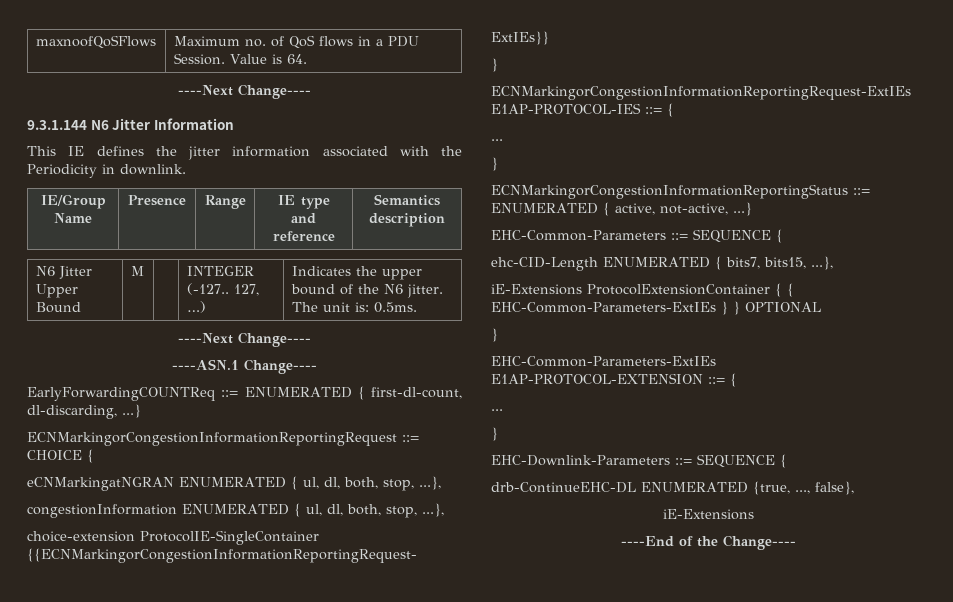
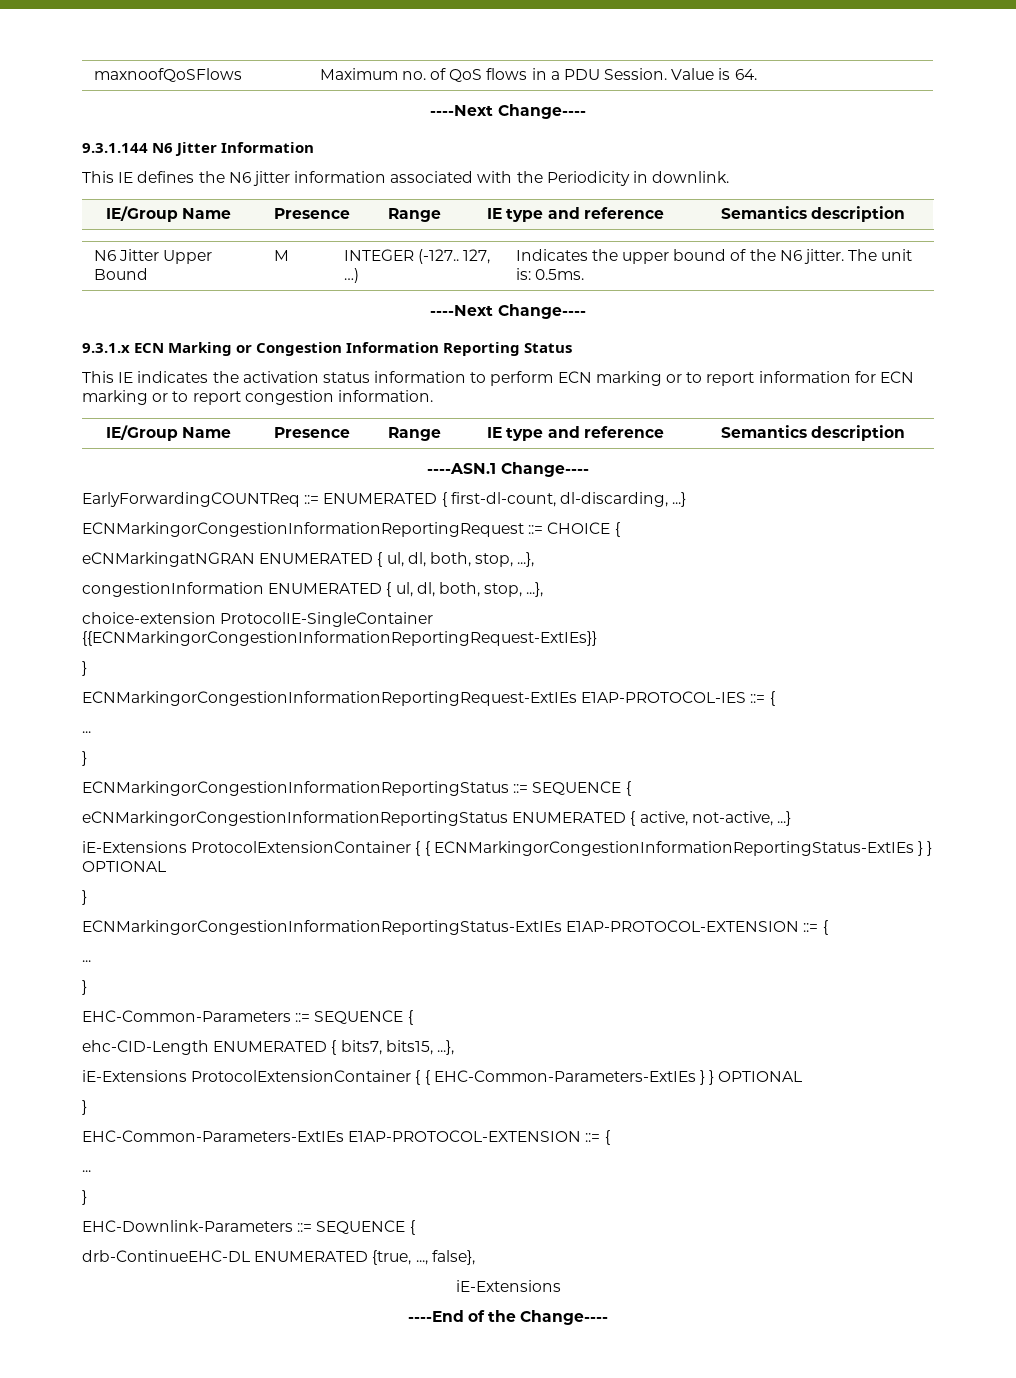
(177, 151) none -> [228,172,251,183] N6
(311, 339) none -> [82,342,573,356] [82,371,914,386] [82,390,433,405] [105,425,232,441] [274,427,350,438] [387,427,441,441] [487,426,664,441] [720,425,906,441] // 9.3.1.x ECN Marking or Congestion Information Reporting Status // This IE indicates the activation status information to perform ECN marking or to report information for ECN marking or to report congestion information. // IE/Group Name | Presence | Range | IE type and reference | Semantics description
(870, 191) none -> [532,781,631,796] [82,811,508,826] SEQUENCE { // eCNMarkingorCongestionInformationReportingStatus
(752, 209) none -> [82,841,933,856] [82,861,166,872] [82,890,87,905] [82,920,828,935] [82,960,91,962] [82,980,87,995] // iE-Extensions ProtocolExtensionContainer { { ECNMarkingorCongestionInformationReportingStatus-ExtIEs } } OPTIONAL // } // ECNMarkingorCongestionInformationReportingStatus-ExtIEs E1AP-PROTOCOL-EXTENSION ::= { // ... // }

